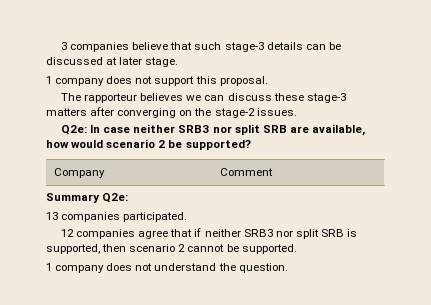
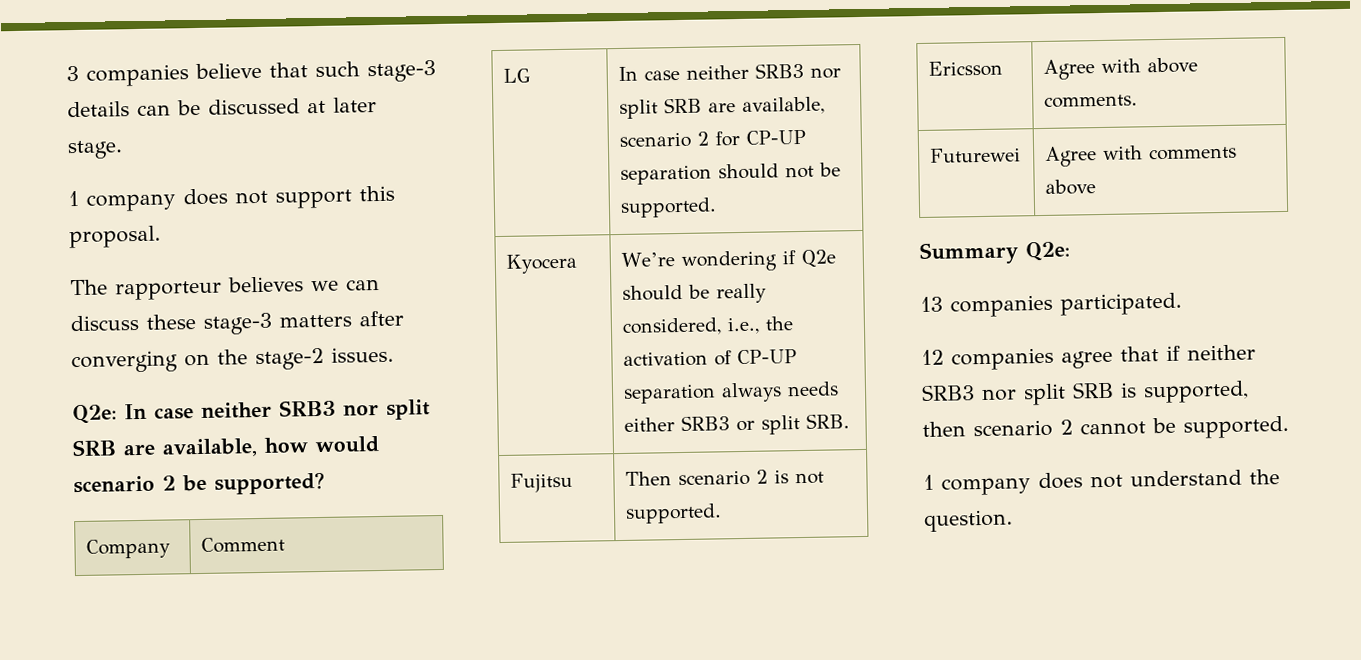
(274, 172) none -> [503,68,532,83] [618,62,842,81] [619,96,826,119] [619,129,807,148] [620,162,842,185] [620,197,718,218] [506,253,579,274] [621,249,837,272] [622,283,768,304] [622,316,795,336] [623,349,798,367] [623,381,840,404] [624,413,851,435] [510,472,574,493] [625,469,825,487] [625,503,723,524] [928,60,1004,77] [1043,57,1199,80] [1044,94,1139,108] [930,147,1022,163] [1045,145,1238,167] [1045,179,1097,195] // LG | In case neither SRB3 nor split SRB are available, scenario 2 for CP-UP separation should not be supported. // Kyocera | We’re wondering if Q2e should be really considered, i.e., the activation of CP-UP separation always needs either SRB3 or split SRB. // Fujitsu | Then scenario 2 is not supported. // Ericsson | Agree with above comments. // Futurewei | Agree with comments above

